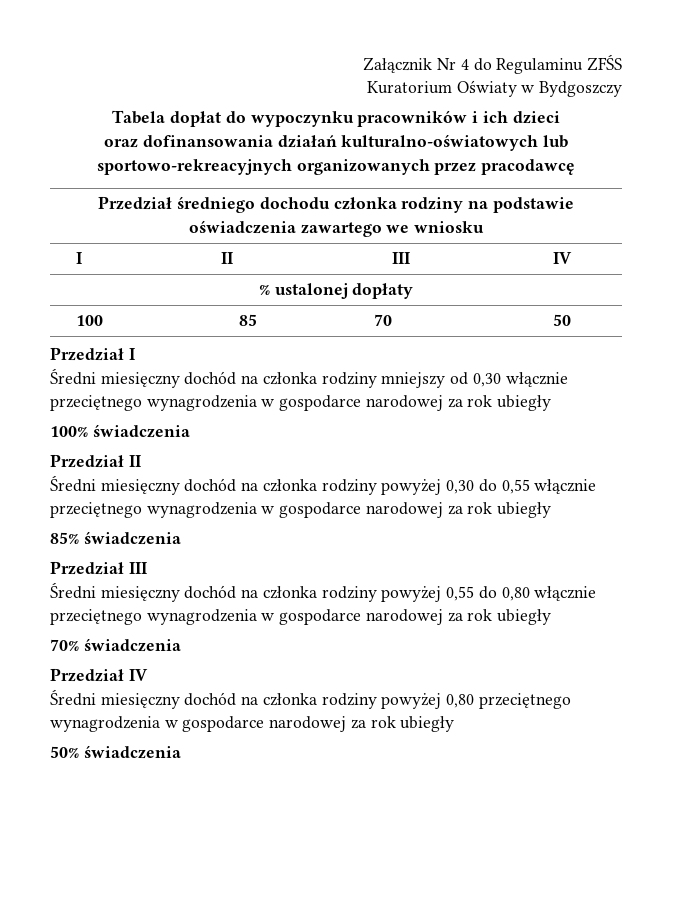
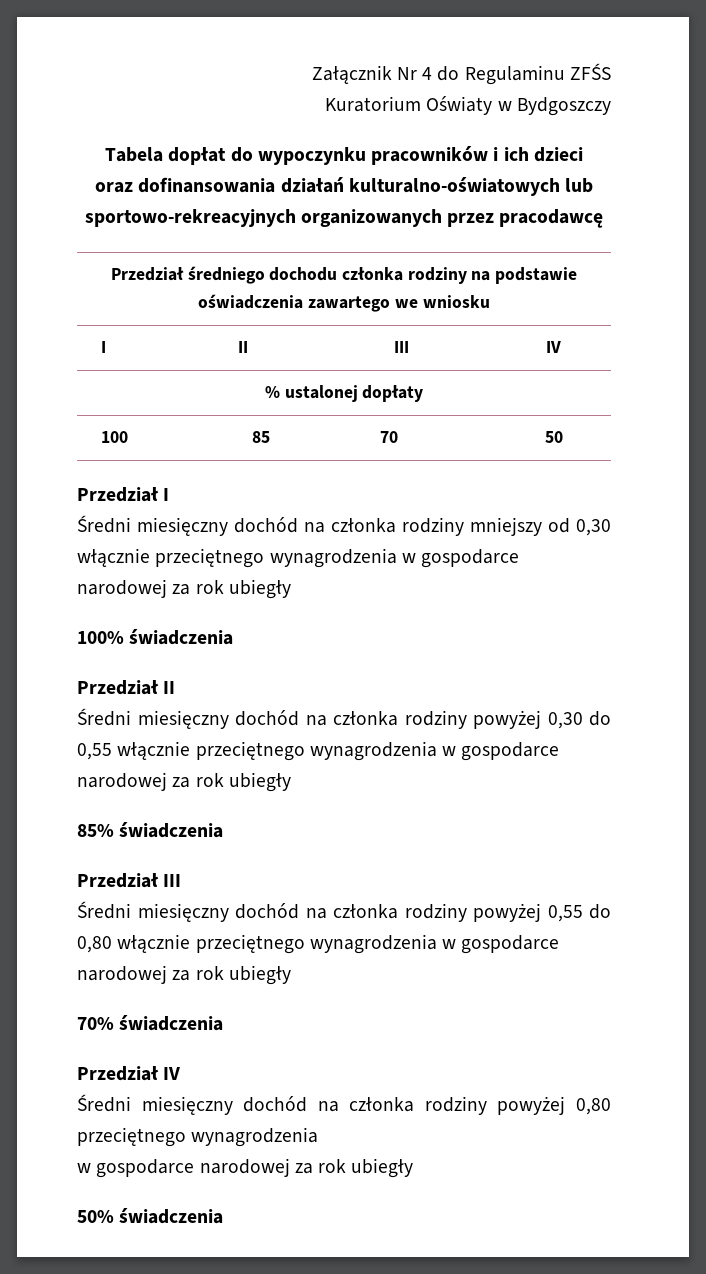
(160, 724) none -> (319, 1137) //

